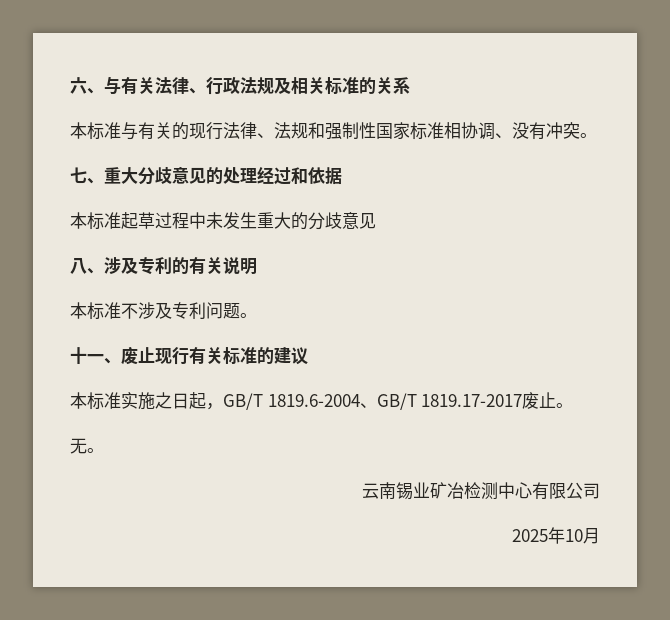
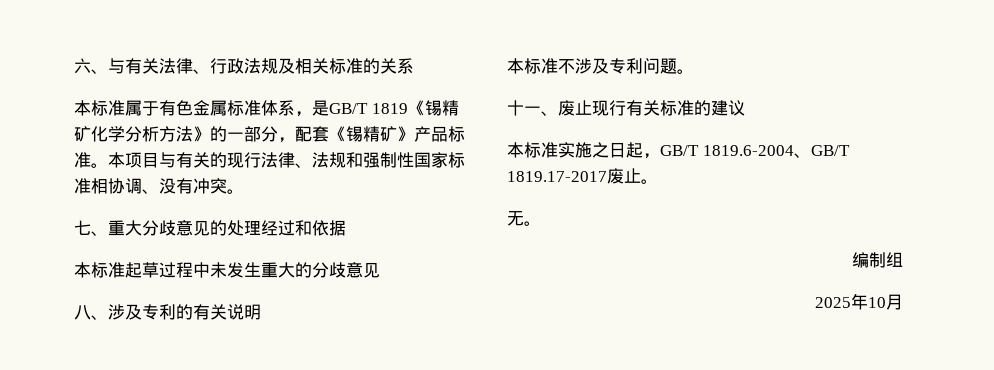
(121, 130) none -> [125,100,459,117] [74,126,465,143] [74,152,159,168] 属于有色金属标准体系，是GB/T 1819《锡精矿化学分析方法》的一部分，配套《锡精矿》产品标准。本项目
[362,482,600,500] 云南锡业矿冶检测中心有限公司 -> [852,252,903,268] 编制组

